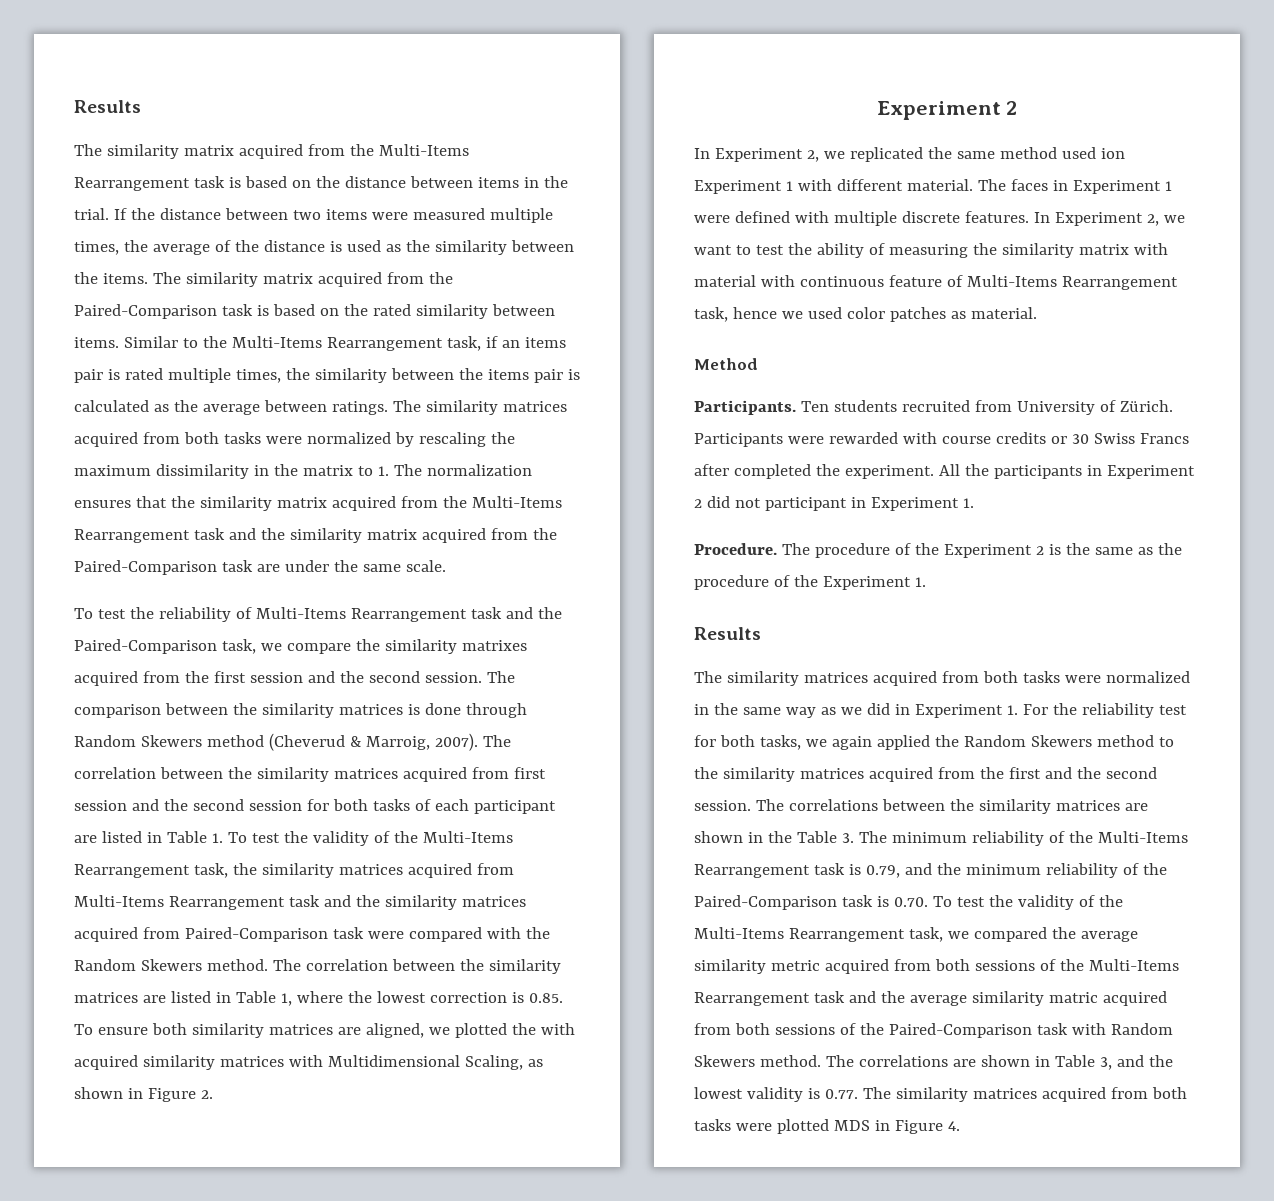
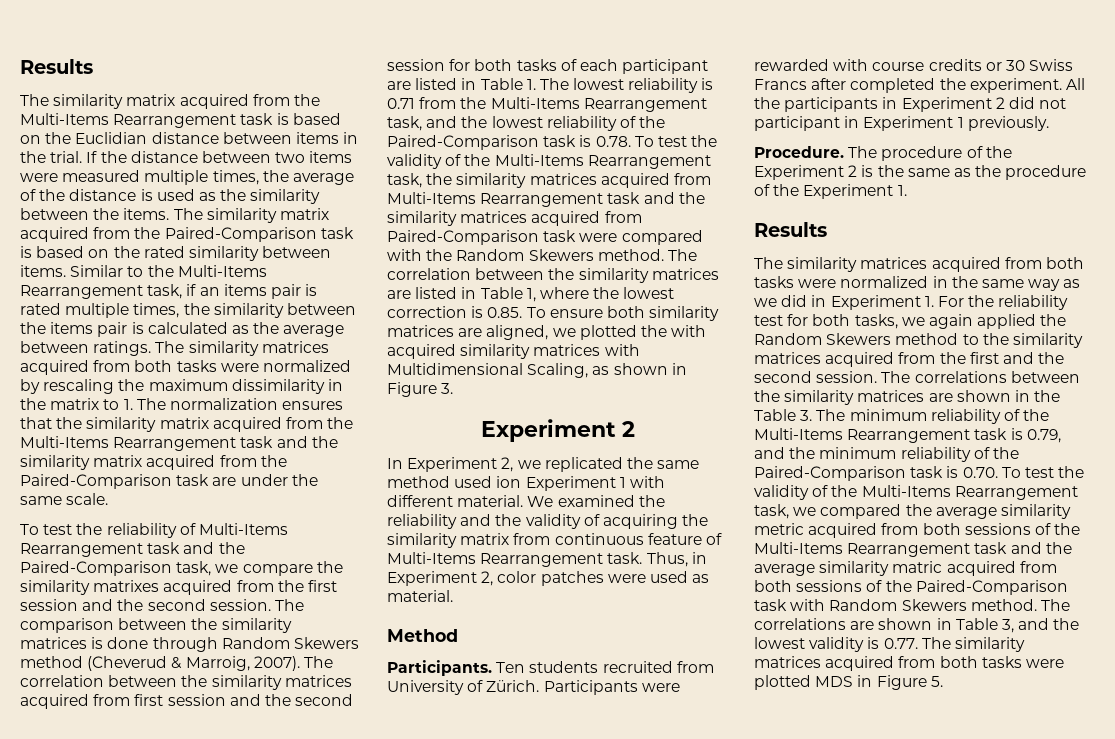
(340, 182) none -> [75,132,148,144] Euclidian
(223, 838) none -> [539,78,714,93] [387,97,707,112] [387,116,666,131] [387,135,631,150] The lowest reliability is 0.71 from the Multi-Items Rearrangement task, and the lowest reliability of the Paired-Comparison task is 0.78.
[200,1090,213,1099] 2. -> [441,383,454,394] 3.
[977,179,1172,194] [694,211,1185,226] [694,243,1168,258] [694,275,795,287] The faces in Experiment 1 were defined with multiple discrete features. In Experiment 2, we want to test the ability of measuring the similarity matrix with material with -> [527,495,665,507] [387,514,709,529] [387,533,551,548] We examined the reliability and the validity of acquiring the similarity matrix from
[694,307,946,322] task, hence we used color patches -> [607,552,707,567] [387,571,688,586] task. Thus, in Experiment 2, color patches were used
[962,498,974,508] 1. -> [957,116,1049,131] 1 previously.
[947,1121,960,1131] 4. -> [930,676,943,687] 5.

